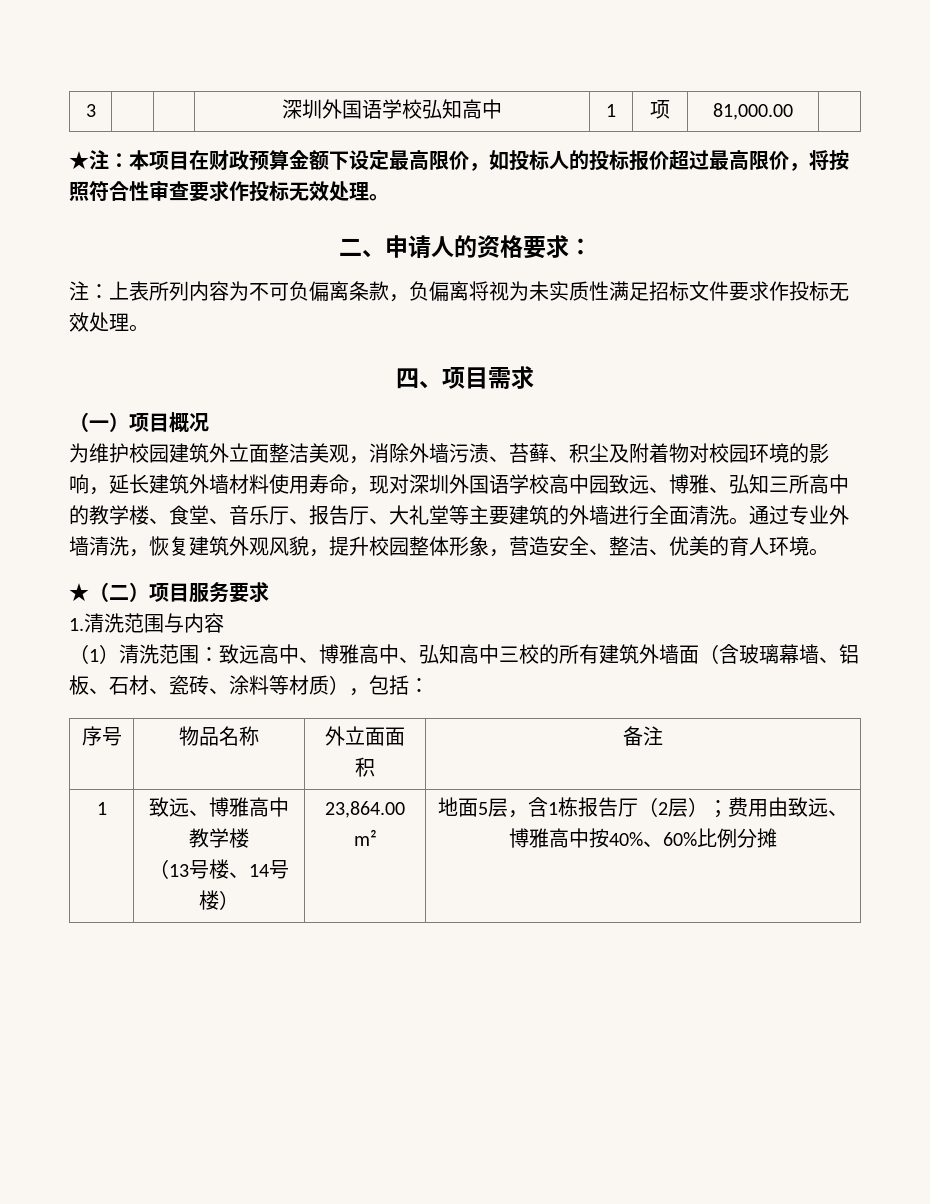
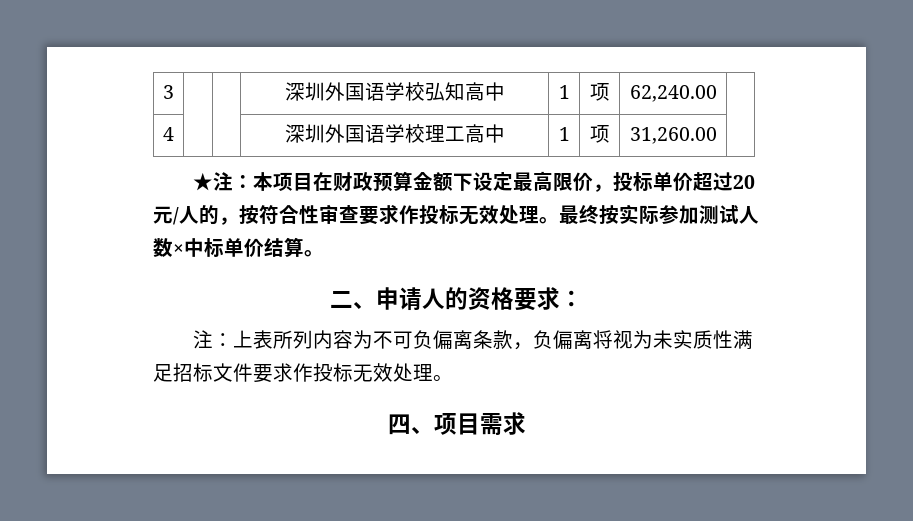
[713,103,793,120] 81,000.00 -> [629,85,717,102] [163,127,174,141] [284,124,505,143] [558,127,570,141] [589,125,610,143] [629,127,717,144] 62,240.00 | // 4 | | | 深圳外国语学校理工高中 | 1 | 项 | 31,260.00
[489,150,849,171] [69,181,89,201] 如投标人的投标报价超过最高限价，将按照 -> [612,172,755,192] [153,205,259,225] 投标单价超过20元/人的，按
(389, 197) none -> [559,204,759,224] [153,237,324,257] 最终按实际参加测试人数×中标单价结算。
[69,412,209,433] [69,443,829,464] [69,474,849,495] [69,505,849,525] [69,536,829,557] [69,582,269,603] [69,613,224,633] [69,644,859,664] [69,675,429,696] [81,726,122,746] [179,726,259,746] [325,726,405,746] [355,757,375,777] [623,726,663,746] [96,802,107,815] [149,797,289,817] [189,828,249,848] [149,859,289,879] [199,890,239,910] [325,801,405,818] [353,829,377,846] [438,797,848,818] [509,828,777,848] // （一）项目概况 // 为维护校园建筑外立面整洁美观，消除外墙污渍、苔藓、积尘及附着物对校园环境的影响，延长建筑外墙材料使用寿命，现对深圳外国语学校高中园致远、博雅、弘知三所高中的教学楼、食堂、音乐厅、报告厅、大礼堂等主要建筑的外墙进行全面清洗。通过专业外墙清洗，恢复建筑外观风貌，提升校园整体形象，营造安全、整洁、优美的育人环境。 // ★（二）项目服务要求 // 1.清洗范围与内容 // （1）清洗范围：致远高中、博雅高中、弘知高中三校的所有建筑外墙面（含玻璃幕墙、铝板、石材、瓷砖、涂料等材质），包括： // 序号 | 物品名称 | 外立面面积 | 备注 // 1 | 致远、博雅高中教学楼 // （13号楼、14号楼） | 23,864.00 m² | 地面5层，含1栋报告厅（2层）；费用由致远、博雅高中按40%、60%比例分摊 -> (526, 423) none

